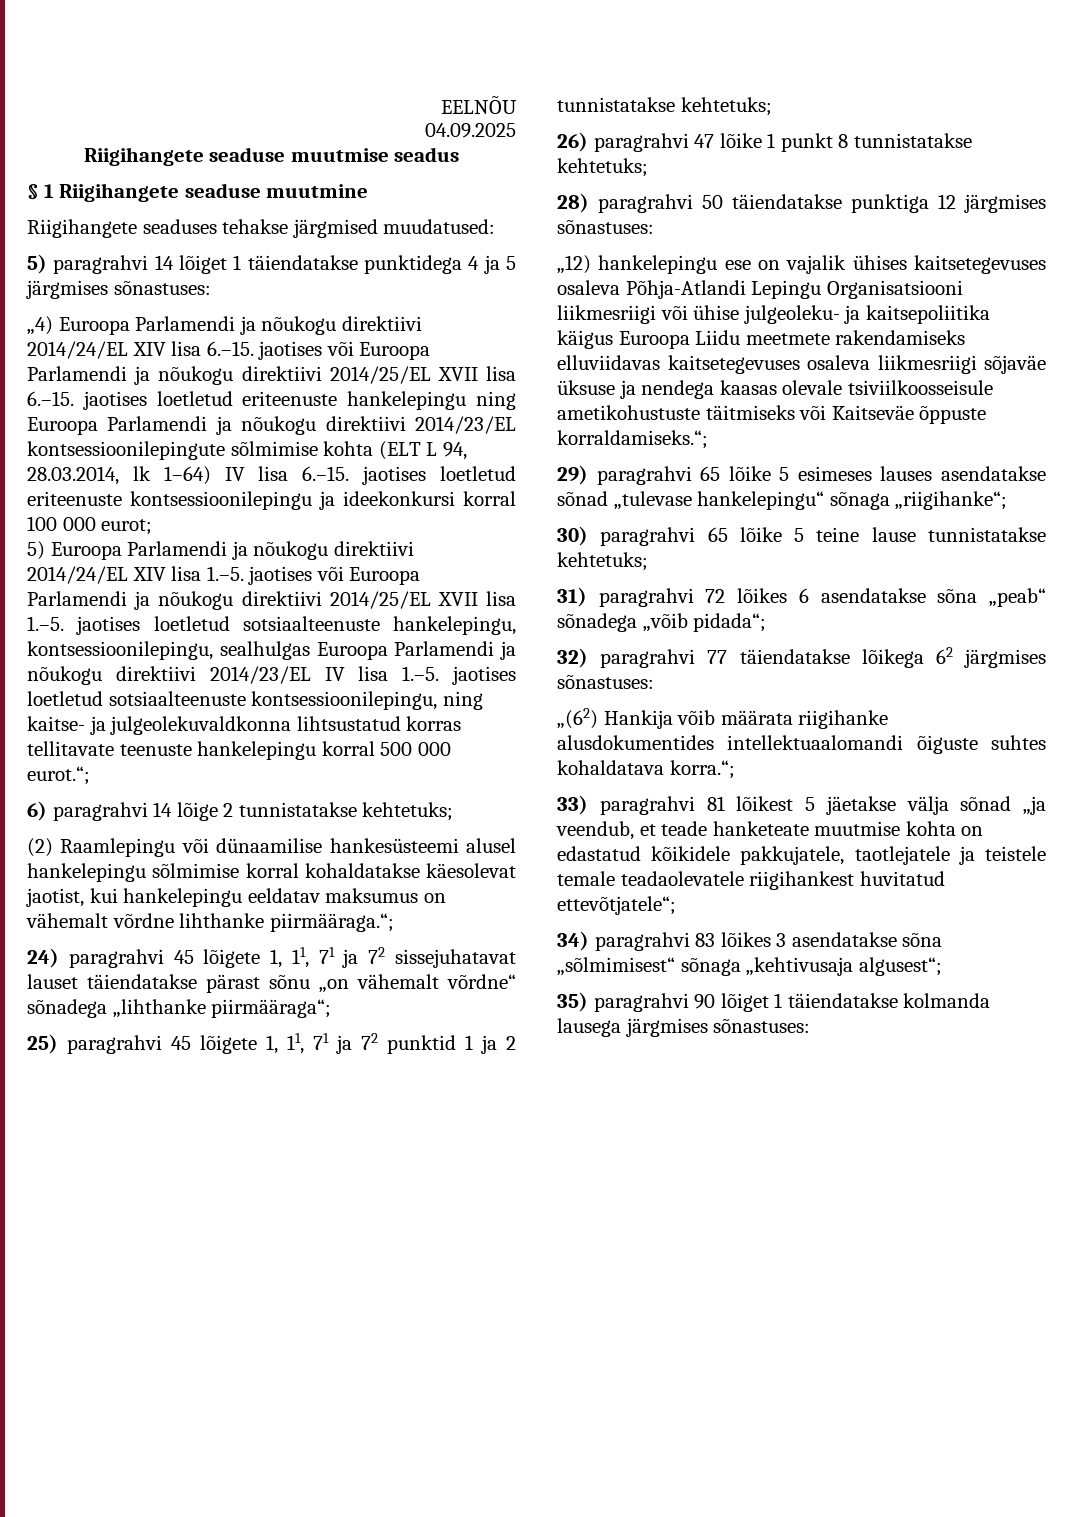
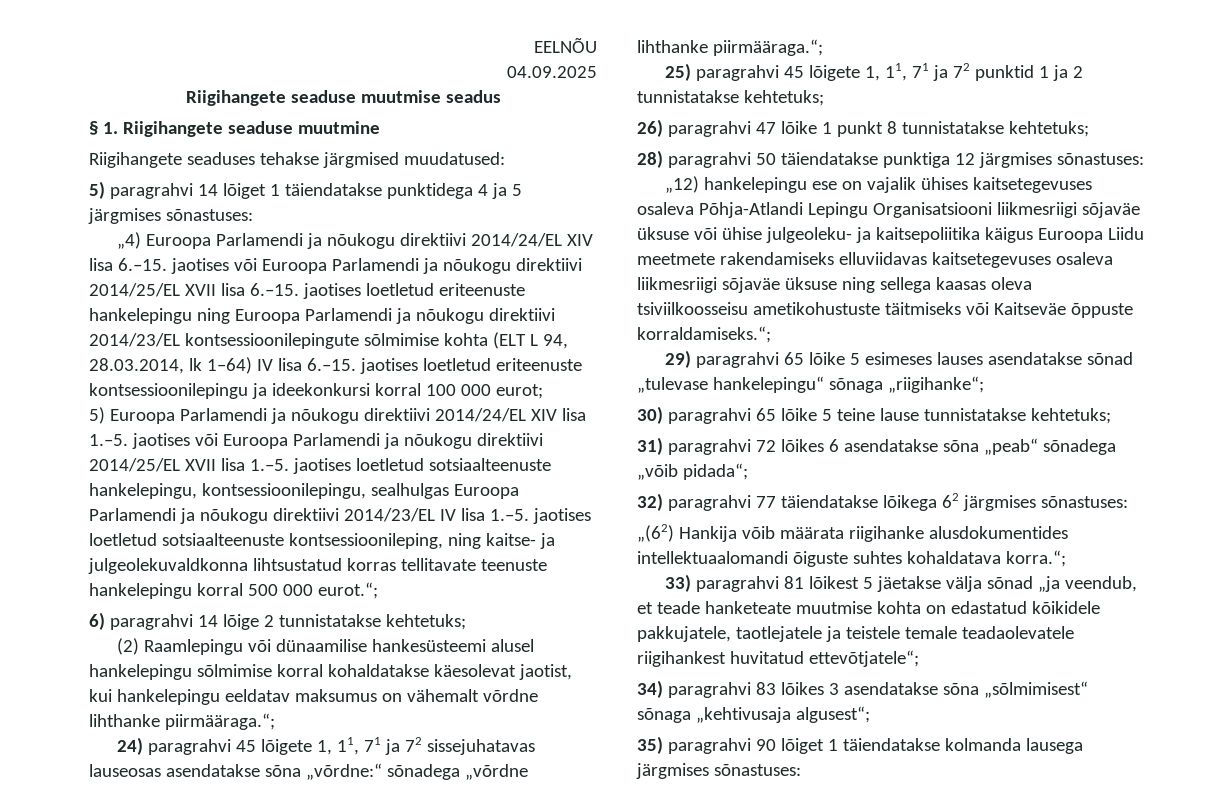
[43,184,54,198] 1 -> [102,122,118,134] 1.
[251,691,438,710] kontsessioonilepingu, -> [288,533,443,549] kontsessioonileping,
[394,949,516,968] [27,974,516,993] [27,999,332,1018] sissejuhatavat lauset täiendatakse pärast sõnu „on vähemalt võrdne“ sõnadega „lihthanke piirmääraga“; -> [427,739,536,755] [89,763,528,780] [637,39,823,56] sissejuhatavas lauseosas asendatakse sõna „võrdne:“ sõnadega „võrdne lihthanke piirmääraga.“;
(656, 314) none -> [1081,202,1140,218] [637,227,689,240] sõjaväe üksuse
[619,380,993,399] ja nendega kaasas olevale tsiviilkoosseisule -> [841,277,1032,293] [637,302,748,315] ning sellega kaasas oleva tsiviilkoosseisu

